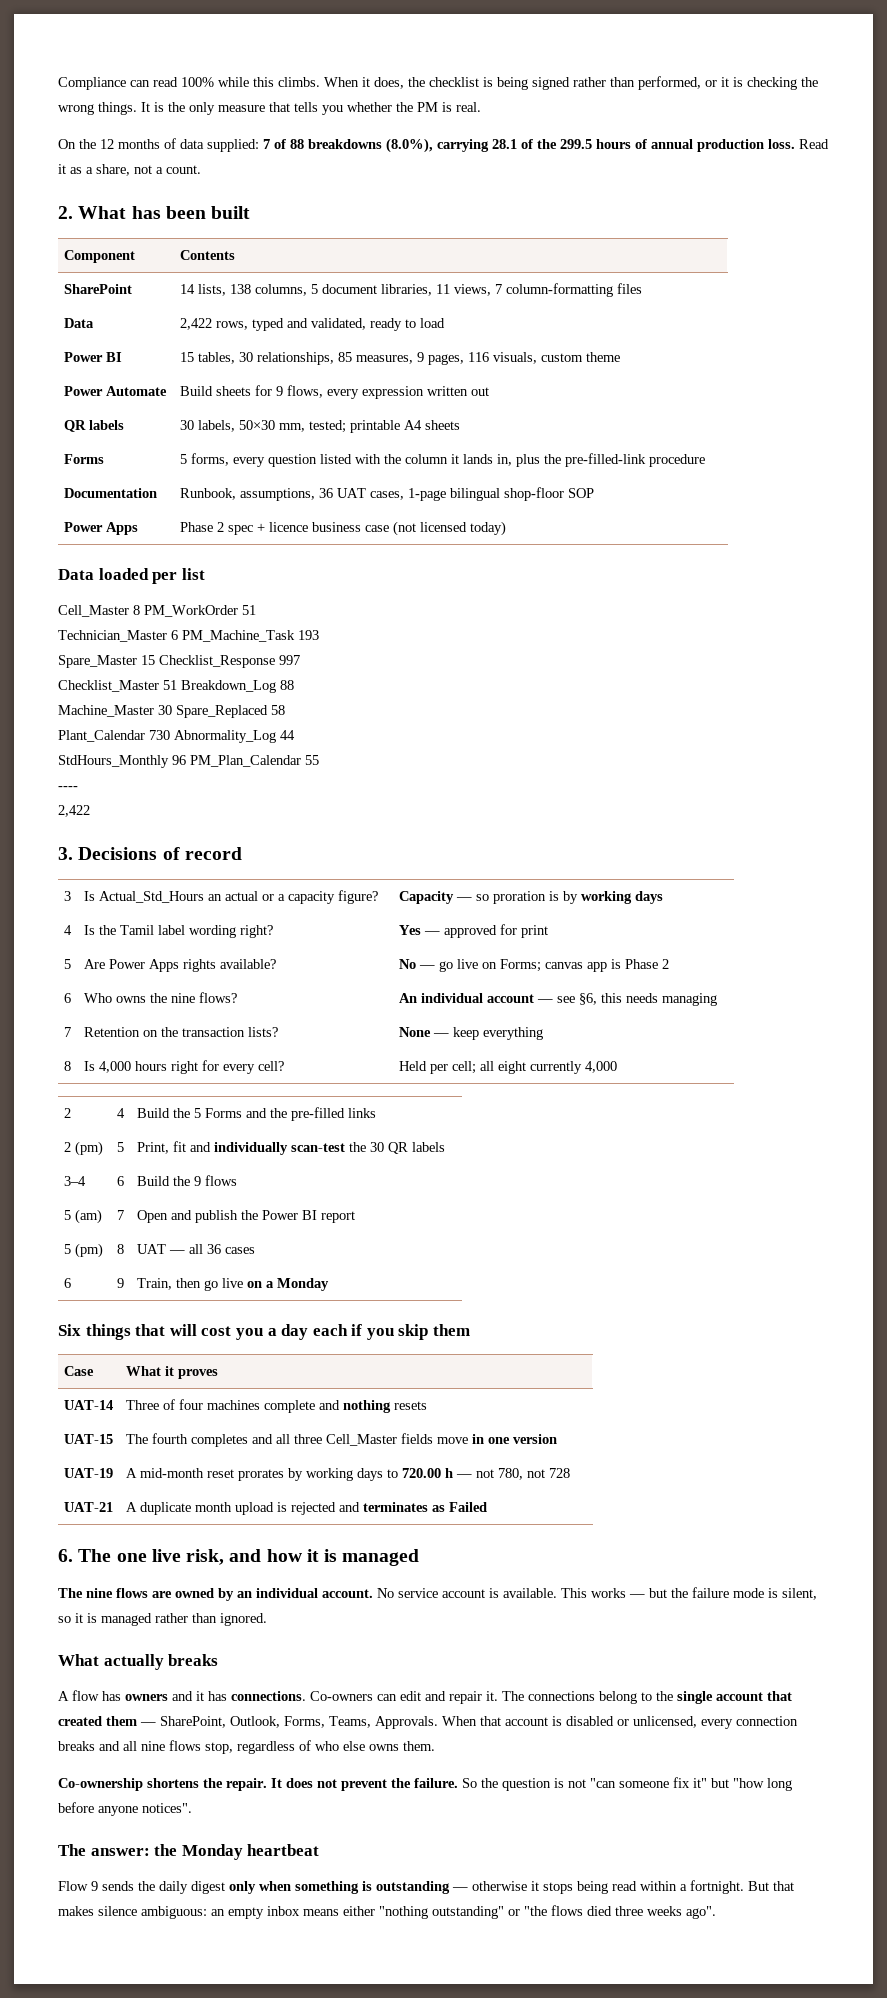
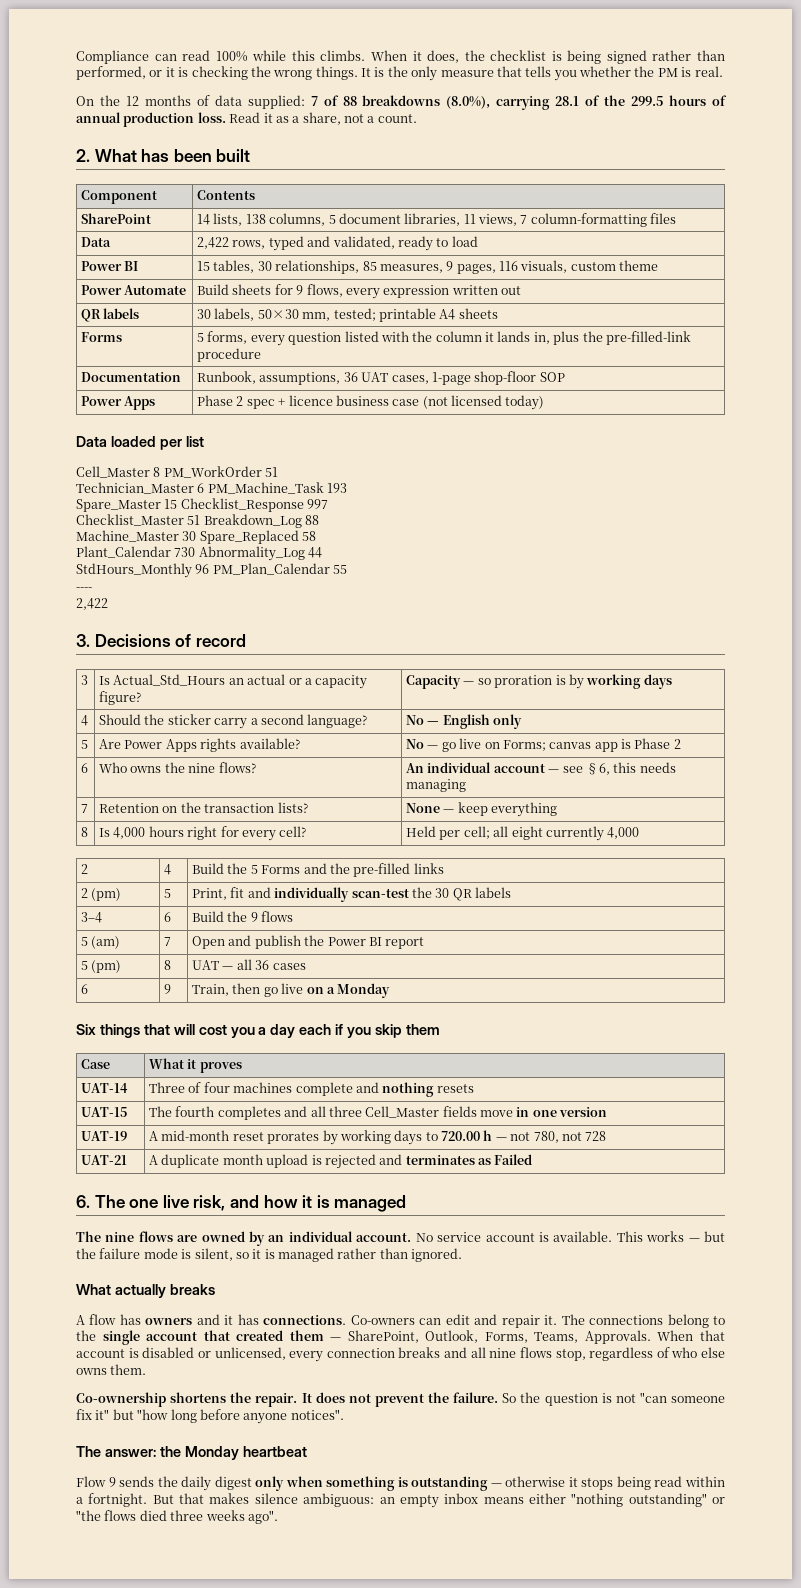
[450,488,501,501] bilingual -> (471, 378) none
[84,925,274,938] [399,924,549,938] Is the Tamil label wording right? | Yes — approved for print -> [99,714,368,729] [406,714,523,729] Should the sticker carry a second language? | No — English only

